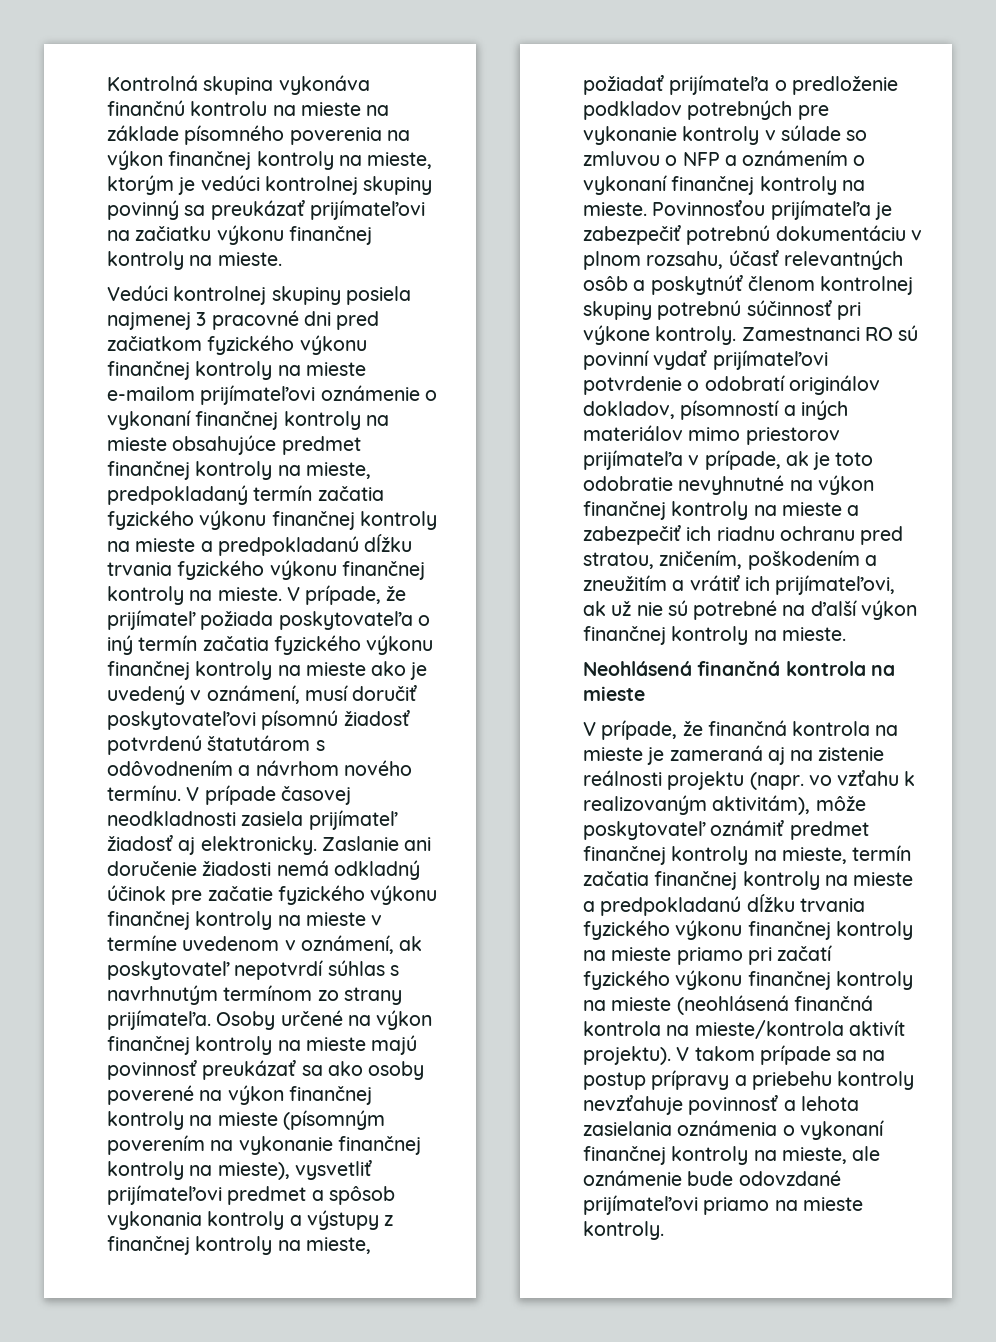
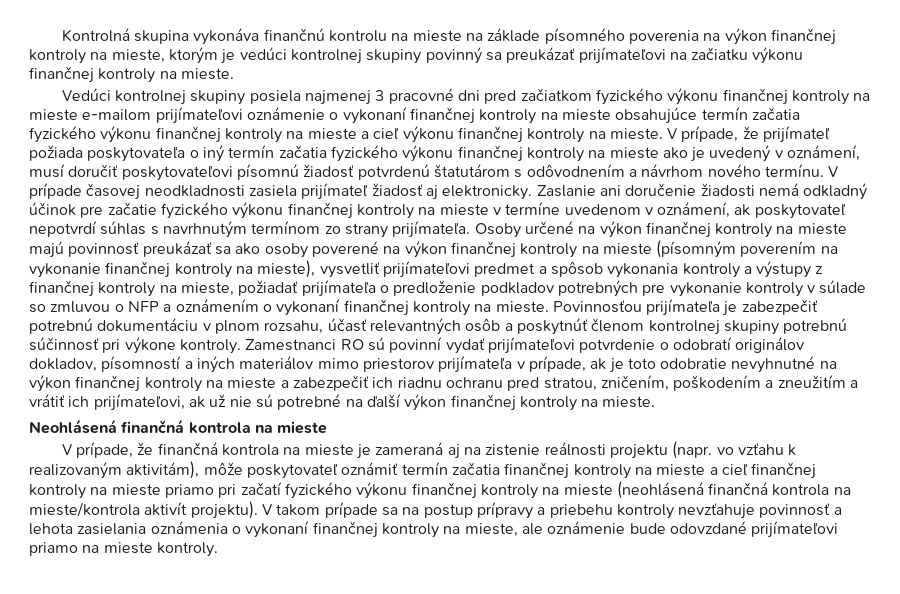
[281,436,361,455] [107,461,371,480] [107,485,248,505] predmet finančnej kontroly na mieste, predpokladaný -> (698, 115) none
[217,534,413,556] [107,560,265,580] predpokladanú dĺžku trvania fyzického -> [373,128,400,140] cieľ
[789,821,869,840] [583,846,847,865] predmet finančnej kontroly na mieste, -> (399, 468) none
[600,894,865,916] [583,920,743,940] predpokladanú dĺžku trvania fyzického výkonu -> [721,464,748,476] cieľ

